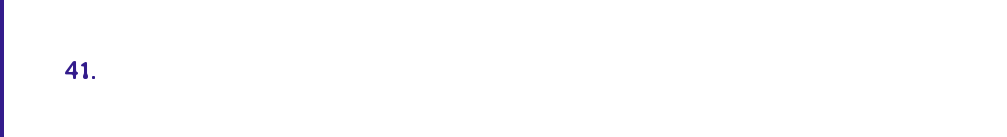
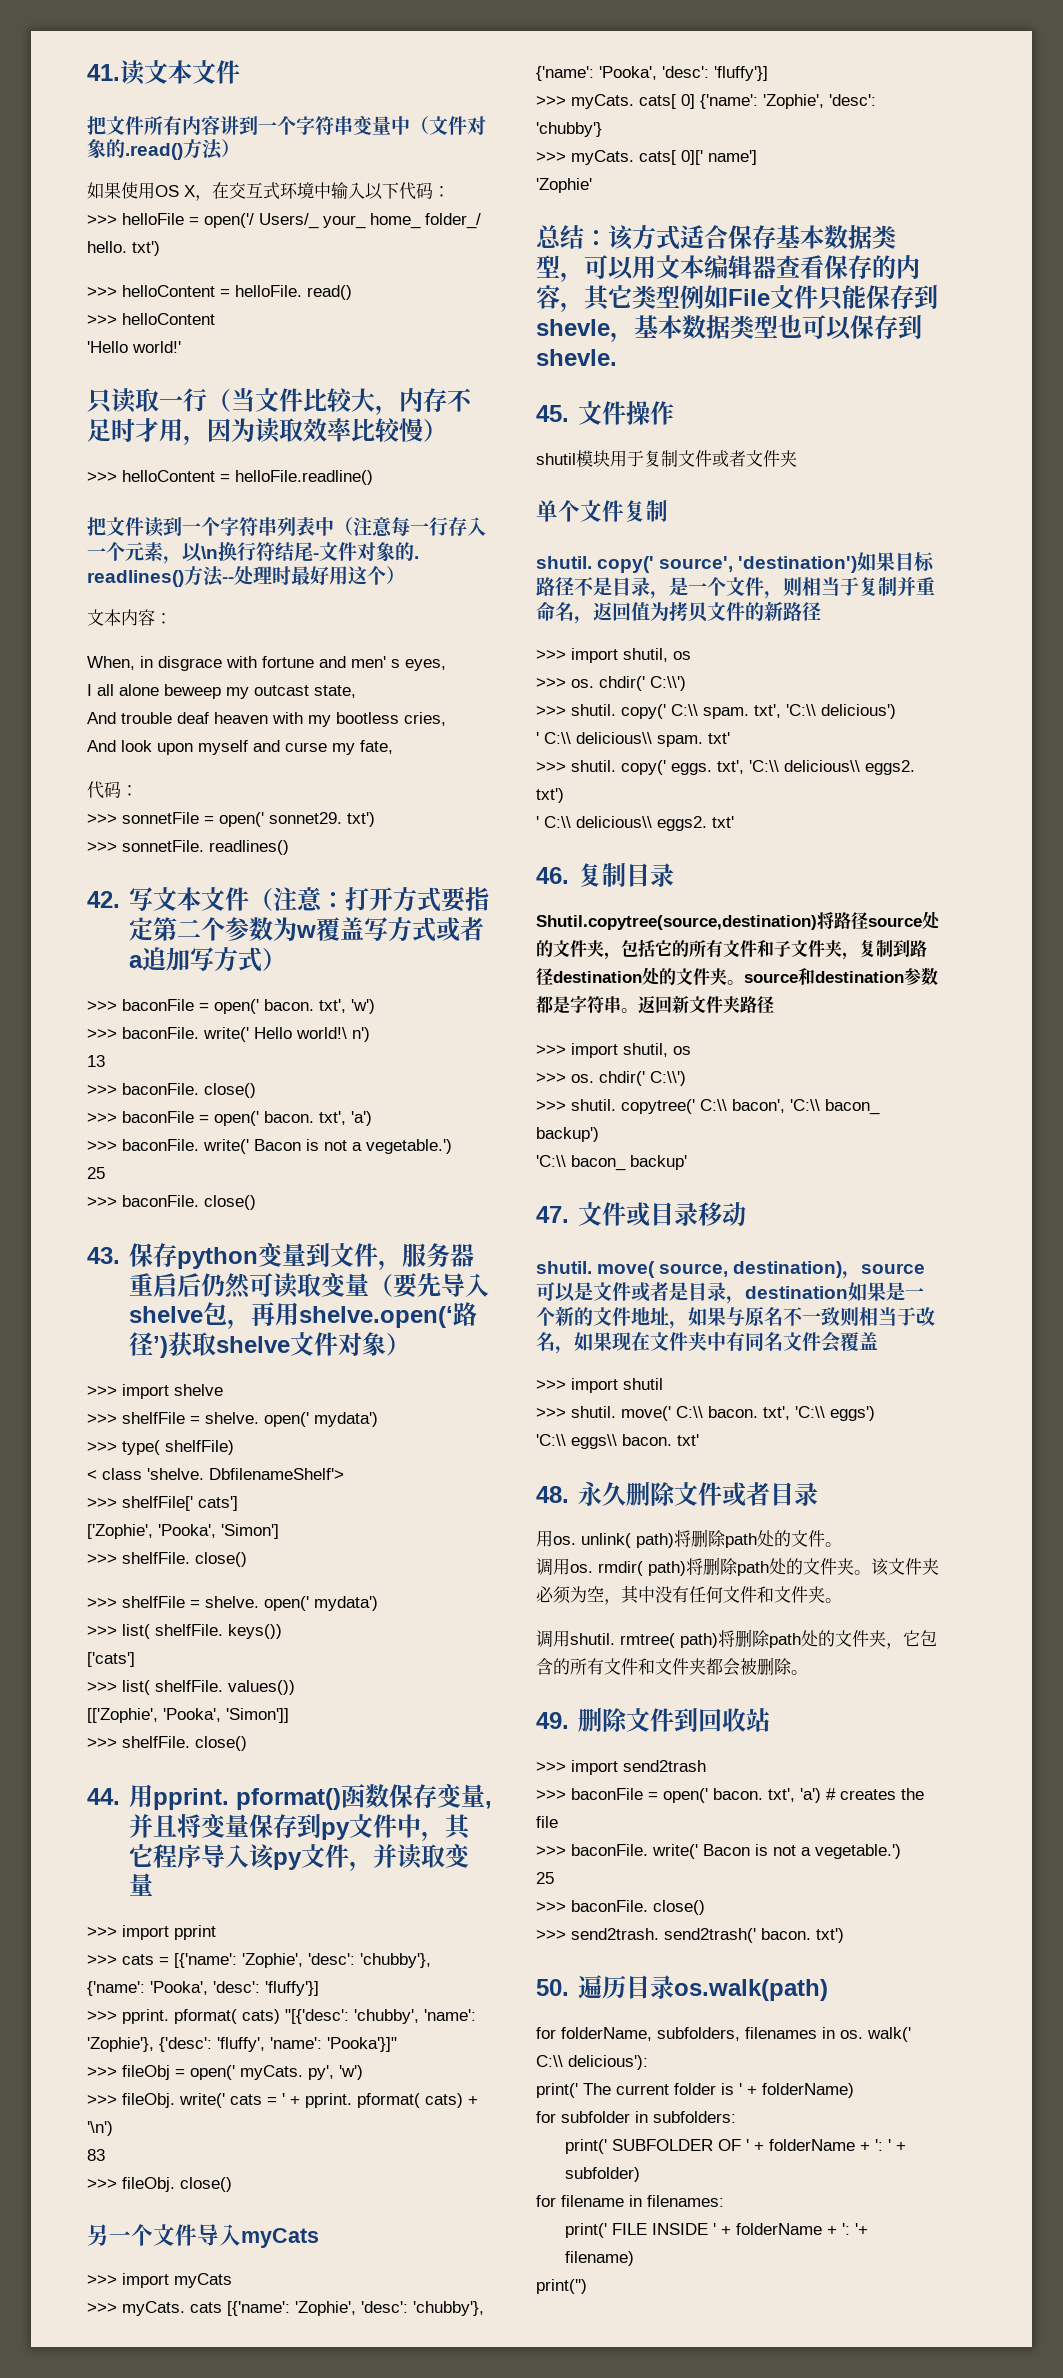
(97, 70) none -> [120,60,240,85] [87,115,486,135] [87,139,240,160] [87,182,450,201] [87,213,481,229] [87,241,160,256] [87,285,352,300] [87,313,215,325] [87,341,181,353] [87,388,472,415] [87,418,447,445] [87,470,373,485] [87,517,486,537] [87,541,419,564] [87,566,405,587] [87,609,172,626] [87,656,446,671] [87,684,356,699] [87,712,446,727] [87,740,393,755] [87,781,138,799] [87,812,375,827] [87,840,289,855] [87,887,489,912] [128,917,484,942] [128,947,286,972] [87,999,375,1014] [87,1027,370,1042] [87,1055,105,1067] [87,1083,256,1098] [87,1111,372,1126] [87,1139,452,1154] [87,1167,105,1179] [87,1195,256,1210] [87,1242,474,1270] [128,1272,489,1299] [128,1302,477,1329] [128,1332,410,1358] [87,1384,223,1399] [87,1412,378,1427] [87,1440,234,1455] [87,1468,344,1480] [87,1496,238,1511] [87,1524,279,1539] [87,1552,247,1567] [87,1596,378,1611] [87,1624,282,1639] [87,1652,135,1667] [87,1680,295,1695] [87,1708,289,1723] [87,1736,247,1751] [87,1783,492,1810] [128,1813,472,1841] [128,1843,470,1871] [128,1873,153,1896] [87,1925,216,1940] [87,1953,431,1968] [87,1981,319,1996] [87,2009,476,2024] [87,2037,397,2052] [87,2065,363,2080] [87,2093,478,2108] [87,2121,113,2136] [87,2149,105,2161] [87,2177,232,2192] [87,2224,319,2248] [87,2273,232,2288] [87,2301,484,2316] [536,66,768,81] [536,94,876,109] [536,122,602,137] [536,150,757,165] [536,178,592,193] [536,225,896,250] [536,255,920,282] [536,285,938,312] [536,315,922,342] [536,349,617,366] [536,401,674,425] [536,450,797,467] [536,500,668,522] [536,552,936,573] [536,576,935,599] [536,601,821,624] [536,648,691,663] [536,676,686,691] [536,704,896,719] [536,732,730,747] [536,760,915,775] [536,788,564,803] [536,816,734,831] [536,863,674,887] [536,911,940,930] [536,939,927,960] [536,967,938,986] [536,995,774,1014] [536,1043,691,1058] [536,1071,686,1086] [536,1099,880,1115] [536,1127,599,1142] [536,1155,687,1171] [536,1202,746,1227] [536,1261,926,1279] [536,1282,924,1304] [536,1306,935,1329] [536,1331,878,1354] [536,1378,663,1393] [536,1406,875,1421] [536,1434,699,1449] [536,1481,818,1507] [536,1529,842,1548] [536,1557,939,1576] [536,1585,842,1605] [536,1629,937,1649] [536,1657,808,1676] [536,1708,770,1732] [536,1760,706,1775] [536,1788,924,1803] [536,1816,558,1828] [536,1844,901,1859] [536,1872,554,1884] [536,1900,705,1915] [536,1928,844,1943] [536,1975,828,2001] [536,2027,911,2042] [536,2055,648,2070] [536,2083,854,2098] [536,2111,736,2123] [564,2139,906,2154] [564,2167,640,2182] [536,2195,724,2207] [564,2223,868,2238] [564,2251,634,2266] [536,2279,587,2294] 读文本文件 // 把文件所有内容讲到一个字符串变量中（文件对象的.read()方法） // 如果使用OS X，在交互式环境中输入以下代码： // >>> helloFile = open('/ Users/_ your_ home_ folder_/ hello. txt') // >>> helloContent = helloFile. read() // >>> helloContent // 'Hello world!' // 只读取一行（当文件比较大，内存不足时才用，因为读取效率比较慢） // >>> helloContent = helloFile.readline() // 把文件读到一个字符串列表中（注意每一行存入一个元素，以\n换行符结尾-文件对象的. readlines()方法--处理时最好用这个） // 文本内容： // When, in disgrace with fortune and men' s eyes, // I all alone beweep my outcast state, // And trouble deaf heaven with my bootless cries, // And look upon myself and curse my fate, // 代码： // >>> sonnetFile = open(' sonnet29. txt') // >>> sonnetFile. readlines() // 42.写文本文件（注意：打开方式要指定第二个参数为w覆盖写方式或者a追加写方式） // >>> baconFile = open(' bacon. txt', 'w') // >>> baconFile. write(' Hello world!\ n') // 13 // >>> baconFile. close() // >>> baconFile = open(' bacon. txt', 'a') // >>> baconFile. write(' Bacon is not a vegetable.') // 25 // >>> baconFile. close() // 43.保存python变量到文件，服务器重启后仍然可读取变量（要先导入shelve包，再用shelve.open(‘路径’)获取shelve文件对象） // >>> import shelve // >>> shelfFile = shelve. open(' mydata') // >>> type( shelfFile) // < class 'shelve. DbfilenameShelf'> // >>> shelfFile[' cats'] // ['Zophie', 'Pooka', 'Simon'] // >>> shelfFile. close() // >>> shelfFile = shelve. open(' mydata') // >>> list( shelfFile. keys()) // ['cats'] // >>> list( shelfFile. values()) // [['Zophie', 'Pooka', 'Simon']] // >>> shelfFile. close() // 44.用pprint. pformat()函数保存变量,并且将变量保存到py文件中，其它程序导入该py文件，并读取变量 // >>> import pprint // >>> cats = [{'name': 'Zophie', 'desc': 'chubby'}, {'name': 'Pooka', 'desc': 'fluffy'}] // >>> pprint. pformat( cats) "[{'desc': 'chubby', 'name': 'Zophie'}, {'desc': 'fluffy', 'name': 'Pooka'}]" // >>> fileObj = open(' myCats. py', 'w') // >>> fileObj. write(' cats = ' + pprint. pformat( cats) + '\n') // 83 // >>> fileObj. close() // 另一个文件导入myCats // >>> import myCats // >>> myCats. cats [{'name': 'Zophie', 'desc': 'chubby'}, {'name': 'Pooka', 'desc': 'fluffy'}] // >>> myCats. cats[ 0] {'name': 'Zophie', 'desc': 'chubby'} // >>> myCats. cats[ 0][' name'] // 'Zophie' // 总结：该方式适合保存基本数据类型，可以用文本编辑器查看保存的内容，其它类型例如File文件只能保存到shevle，基本数据类型也可以保存到shevle. // 45.文件操作 // shutil模块用于复制文件或者文件夹 // 单个文件复制 // shutil. copy(' source', 'destination')如果目标路径不是目录，是一个文件，则相当于复制并重命名，返回值为拷贝文件的新路径 // >>> import shutil, os // >>> os. chdir(' C:\\') // >>> shutil. copy(' C:\\ spam. txt', 'C:\\ delicious') // ' C:\\ delicious\\ spam. txt' // >>> shutil. copy(' eggs. txt', 'C:\\ delicious\\ eggs2. txt') // ' C:\\ delicious\\ eggs2. txt' // 46.复制目录 // Shutil.copytree(source,destination)将路径source处的文件夹，包括它的所有文件和子文件夹，复制到路径destination处的文件夹。source和destination参数都是字符串。返回新文件夹路径 // >>> import shutil, os // >>> os. chdir(' C:\\') // >>> shutil. copytree(' C:\\ bacon', 'C:\\ bacon_ backup') // 'C:\\ bacon_ backup' // 47.文件或目录移动 // shutil. move( source, destination)，source可以是文件或者是目录，destination如果是一个新的文件地址，如果与原名不一致则相当于改名，如果现在文件夹中有同名文件会覆盖 // >>> import shutil // >>> shutil. move(' C:\\ bacon. txt', 'C:\\ eggs') // 'C:\\ eggs\\ bacon. txt' // 48.永久删除文件或者目录 // 用os. unlink( path)将删除path处的文件。 // 调用os. rmdir( path)将删除path处的文件夹。该文件夹必须为空，其中没有任何文件和文件夹。 // 调用shutil. rmtree( path)将删除path处的文件夹，它包含的所有文件和文件夹都会被删除。 // 49.删除文件到回收站 // >>> import send2trash // >>> baconFile = open(' bacon. txt', 'a') # creates the file // >>> baconFile. write(' Bacon is not a vegetable.') // 25 // >>> baconFile. close() // >>> send2trash. send2trash(' bacon. txt') // 50.遍历目录os.walk(path) // for folderName, subfolders, filenames in os. walk(' C:\\ delicious'): // print(' The current folder is ' + folderName) // for subfolder in subfolders: // print(' SUBFOLDER OF ' + folderName + ': ' + subfolder) // for filename in filenames: // print(' FILE INSIDE ' + folderName + ': '+ filename) // print('')

